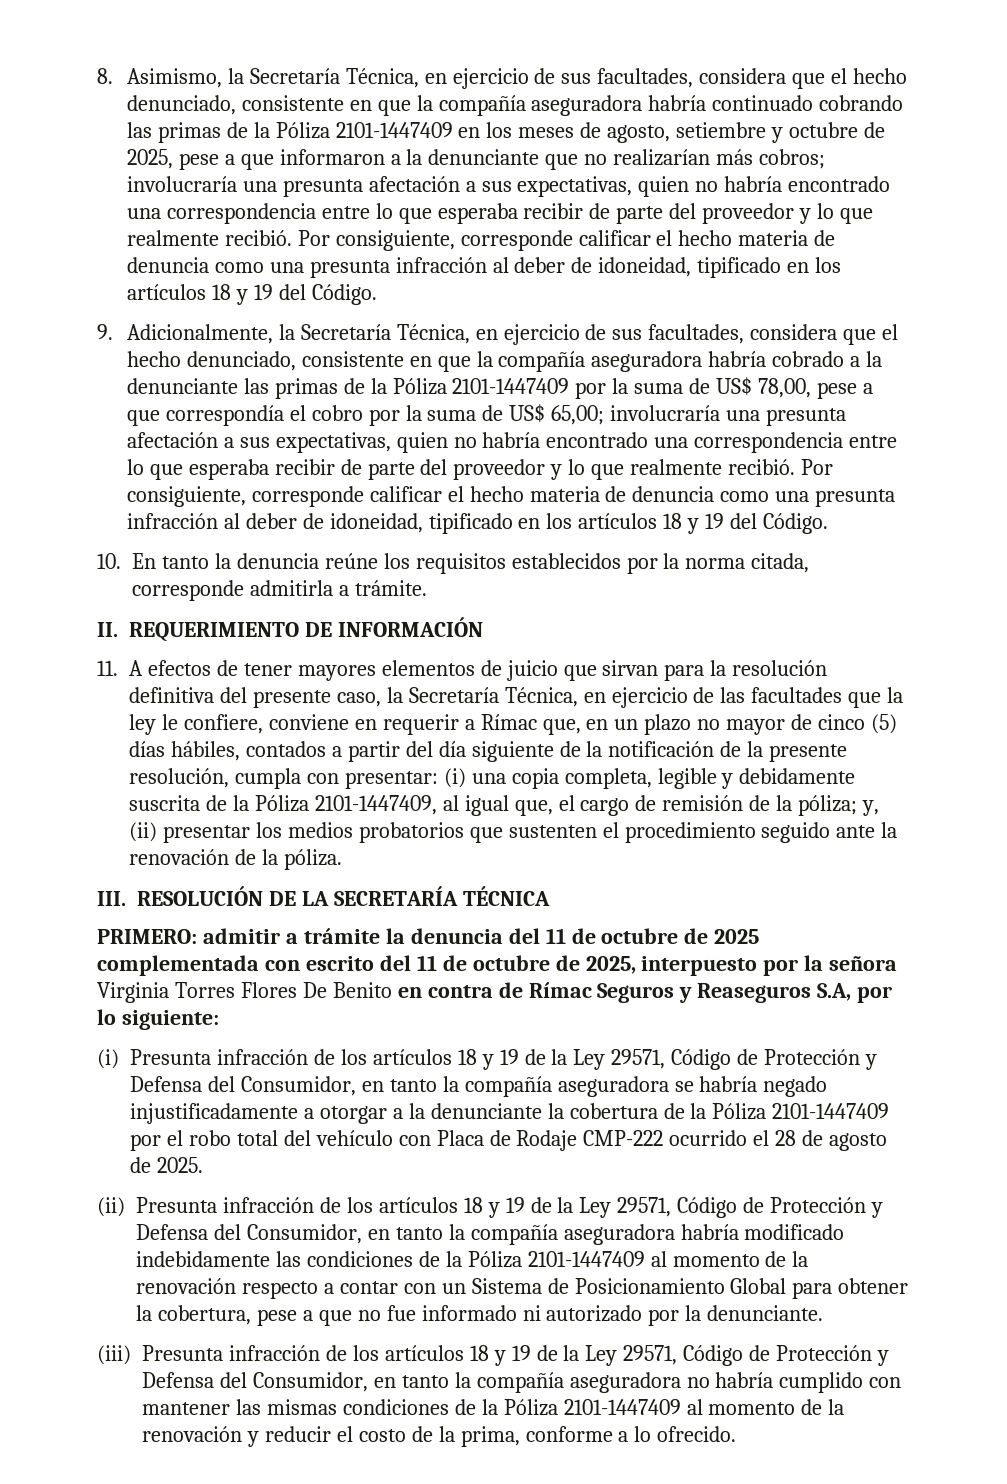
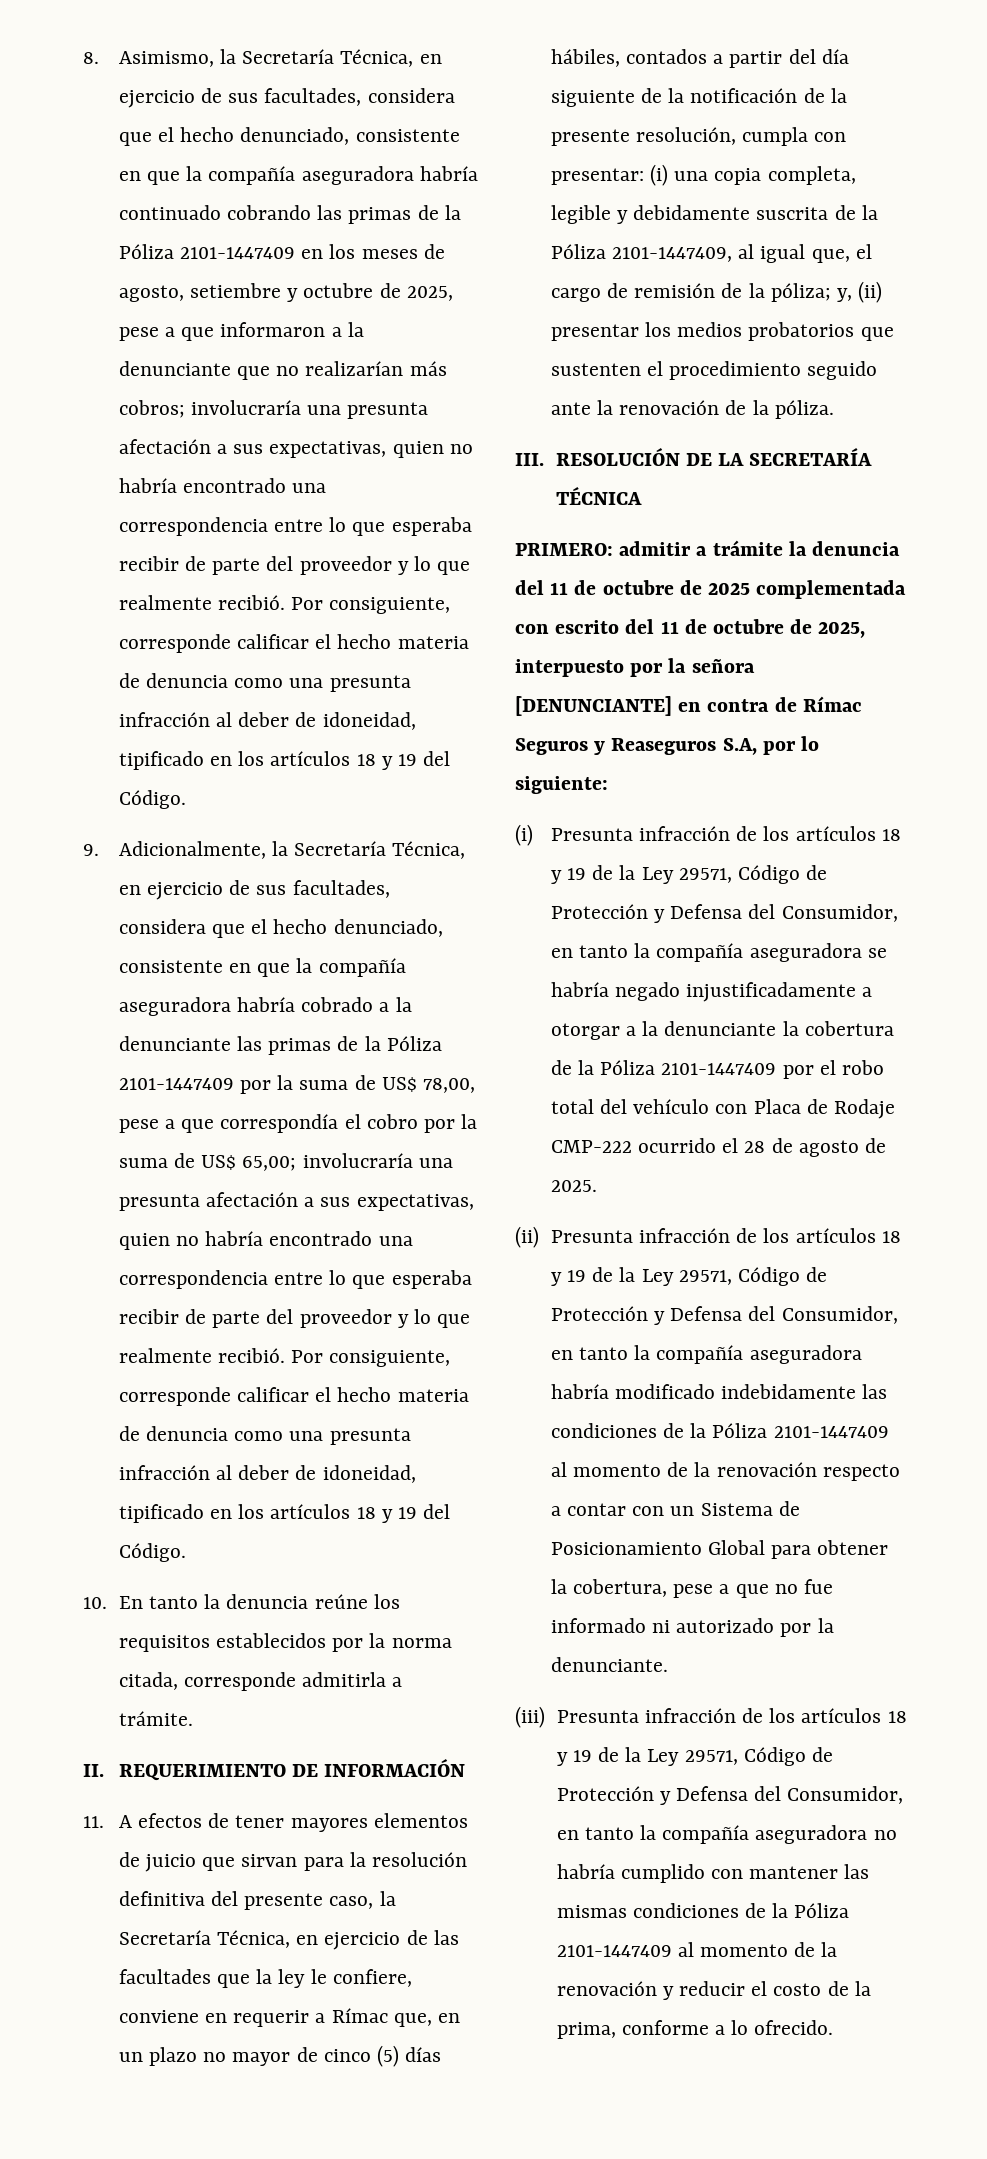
[97,982,392,1003] Virginia Torres Flores De Benito -> [515,696,672,716] [DENUNCIANTE]

